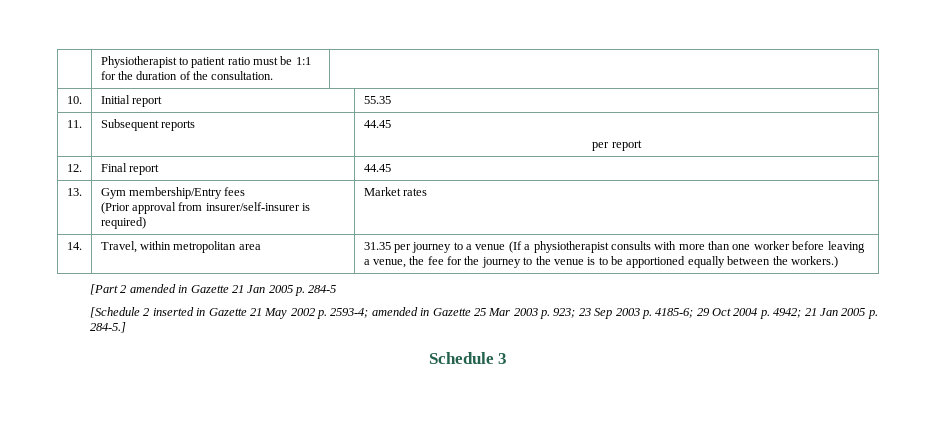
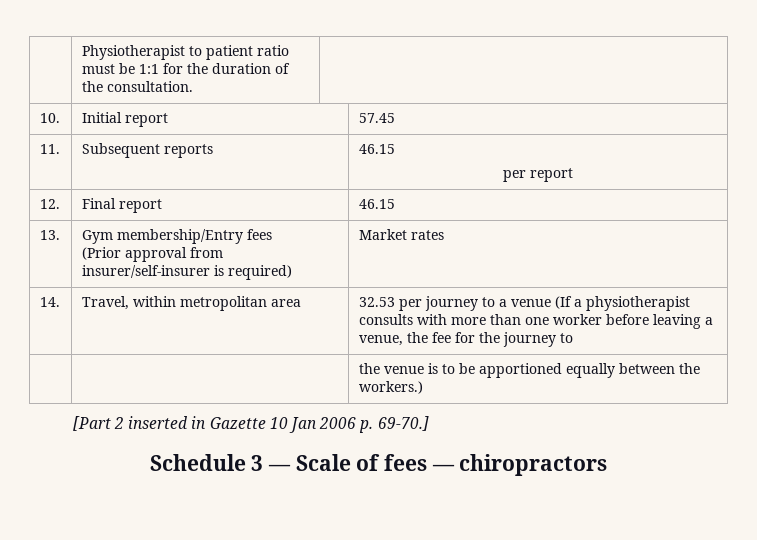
[363,96,391,104] 55.35 -> [358,113,395,123] 57.45
[363,120,391,128] 44.45 -> [358,144,395,154] 46.15
[363,164,391,172] 44.45 -> [358,199,395,209] 46.15
[363,242,391,250] 31.35 -> [358,297,395,307] 32.53
(533, 261) none -> (573, 338) // | |
[129,284,337,296] [90,307,878,319] [90,322,127,333] [428,352,508,364] amended in Gazette 21 Jan 2005 p. 284-5 // [Schedule 2 inserted in Gazette 21 May 2002 p. 2593-4; amended in Gazette 25 Mar 2003 p. 923; 23 Sep 2003 p. 4185-6; 29 Oct 2004 p. 4942; 21 Jan 2005 p. 284-5.] // Schedule 3 -> [128,416,429,433] [149,454,608,476] inserted in Gazette 10 Jan 2006 p. 69-70.] // Schedule 3 — Scale of fees — chiropractors

